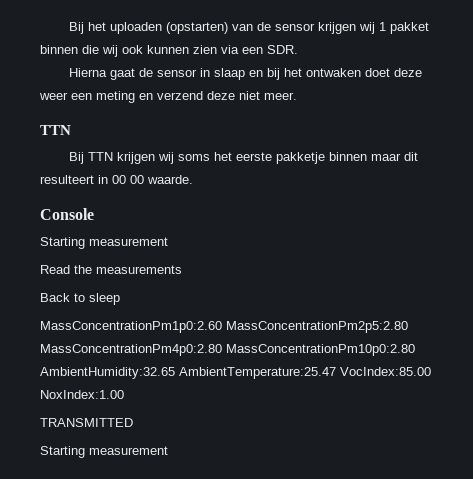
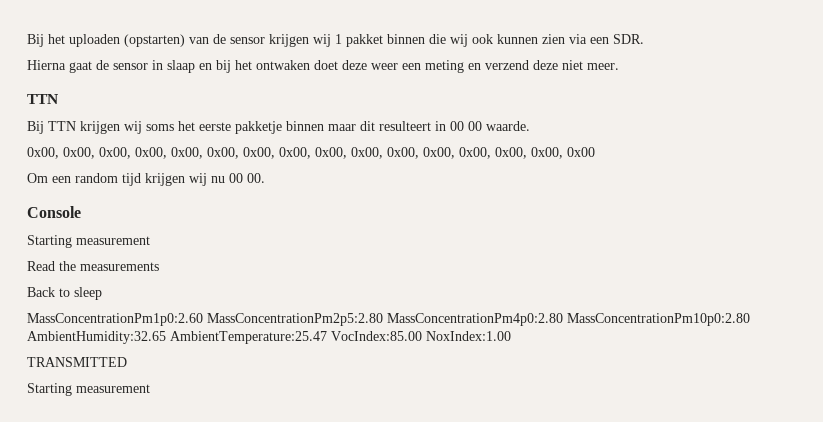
(193, 179) none -> [27,147,595,159] [27,173,265,186] // 0x00, 0x00, 0x00, 0x00, 0x00, 0x00, 0x00, 0x00, 0x00, 0x00, 0x00, 0x00, 0x00, 0x00, 0x00, 0x00 // Om een random tijd krijgen wij nu 00 00.

